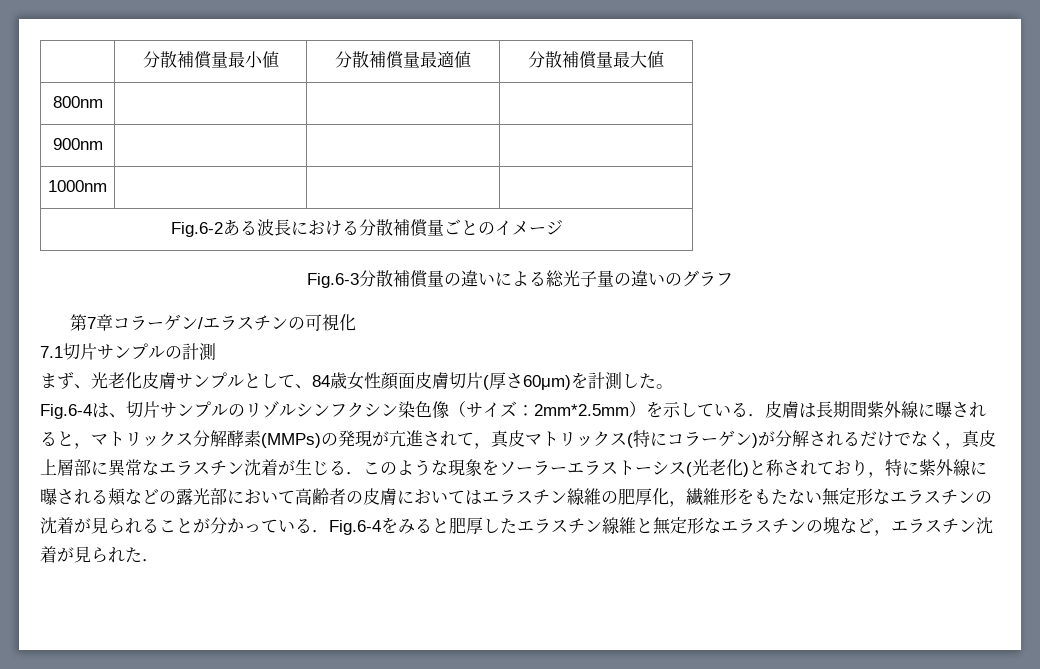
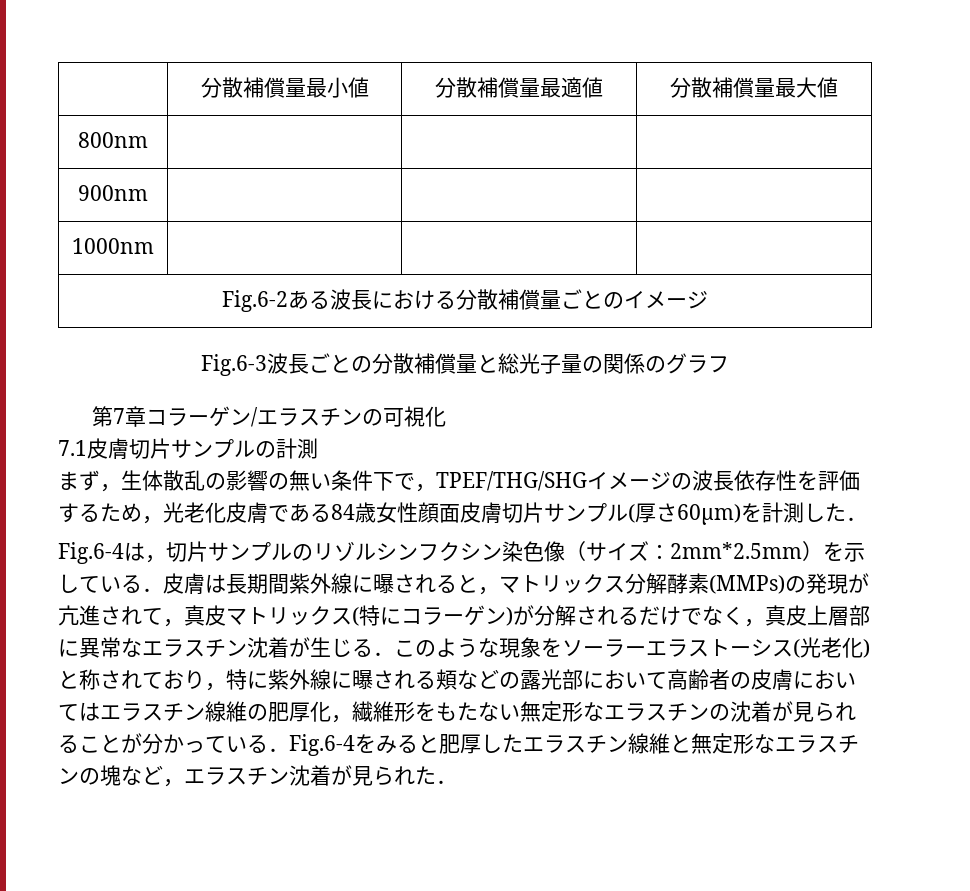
[359,270,546,288] 分散補償量の違いによる -> [267,353,498,374] 波長ごとの分散補償量と
[631,270,665,287] 違い -> [603,353,645,374] 関係
(63, 352) none -> [87,438,129,459] 皮膚
[74,372,312,389] 、光老化皮膚サンプルとして、 -> [100,470,860,492] [58,502,331,524] ，生体散乱の影響の無い条件下で，TPEF/THG/SHGイメージの波長依存性を評価するため，光老化皮膚である
(483, 380) none -> [544,503,628,522] サンプル
[656,384,673,389] 。 -> [846,517,867,521] ．
[109,413,126,418] 、 -> [145,555,166,563] ，

